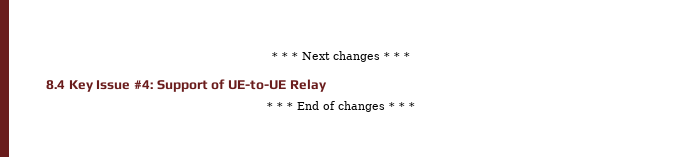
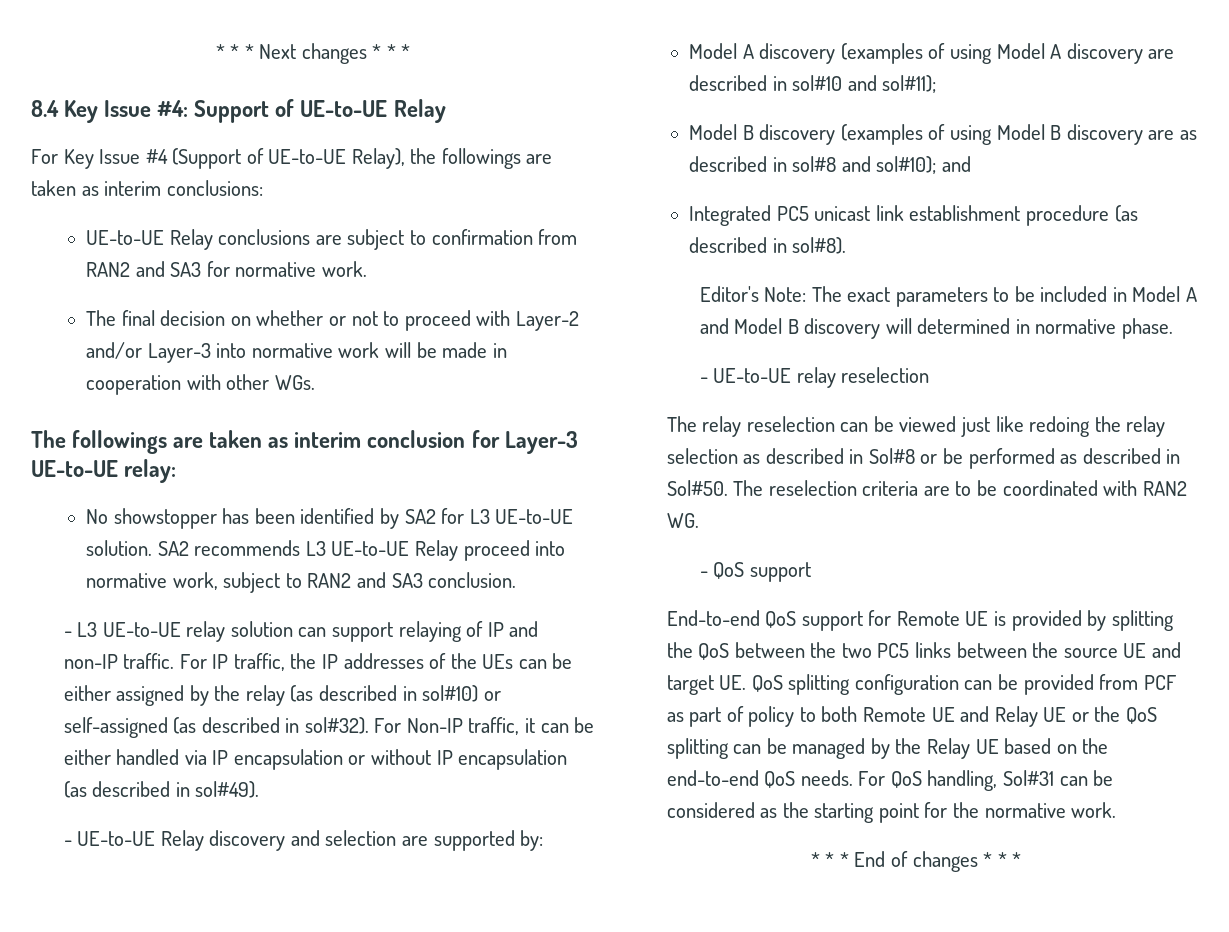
(327, 85) none -> [31,148,553,169] [31,180,263,196] [86,229,578,250] [86,261,368,277] [86,310,579,331] [86,342,507,363] [86,374,315,395] [31,430,578,454] [31,459,177,483] [86,508,574,529] [86,540,566,561] [86,572,517,593] [63,621,539,642] [63,653,573,671] [63,685,501,706] [63,717,595,738] [63,749,568,770] [63,781,260,798] [63,830,544,851] [689,43,1175,64] [689,75,937,93] [689,124,1197,145] [689,156,972,174] [689,205,1138,226] [689,237,847,254] [699,286,1197,307] [699,318,1173,339] [699,367,930,388] [666,416,1166,437] [666,448,1181,469] [666,480,1187,496] [666,513,699,528] [699,562,811,582] [666,610,1174,631] [666,642,1181,660] [666,674,1177,695] [666,706,1157,727] [666,738,1109,759] [666,770,1114,791] [666,802,1117,823] // For Key Issue #4 (Support of UE-to-UE Relay), the followings are taken as interim conclusions: // UE-to-UE Relay conclusions are subject to confirmation from RAN2 and SA3 for normative work. // The final decision on whether or not to proceed with Layer-2 and/or Layer-3 into normative work will be made in cooperation with other WGs. // The followings are taken as interim conclusion for Layer-3 UE-to-UE relay: // No showstopper has been identified by SA2 for L3 UE-to-UE solution. SA2 recommends L3 UE-to-UE Relay proceed into normative work, subject to RAN2 and SA3 conclusion. // - L3 UE-to-UE relay solution can support relaying of IP and non-IP traffic. For IP traffic, the IP addresses of the UEs can be either assigned by the relay (as described in sol#10) or self-assigned (as described in sol#32). For Non-IP traffic, it can be either handled via IP encapsulation or without IP encapsulation (as described in sol#49). // - UE-to-UE Relay discovery and selection are supported by: // Model A discovery (examples of using Model A discovery are described in sol#10 and sol#11); // Model B discovery (examples of using Model B discovery are as described in sol#8 and sol#10); and // Integrated PC5 unicast link establishment procedure (as described in sol#8). // Editor's Note: The exact parameters to be included in Model A and Model B discovery will determined in normative phase. // - UE-to-UE relay reselection // The relay reselection can be viewed just like redoing the relay selection as described in Sol#8 or be performed as described in Sol#50. The reselection criteria are to be coordinated with RAN2 WG. // - QoS support // End-to-end QoS support for Remote UE is provided by splitting the QoS between the two PC5 links between the source UE and target UE. QoS splitting configuration can be provided from PCF as part of policy to both Remote UE and Relay UE or the QoS splitting can be managed by the Relay UE based on the end-to-end QoS needs. For QoS handling, Sol#31 can be considered as the starting point for the normative work.

